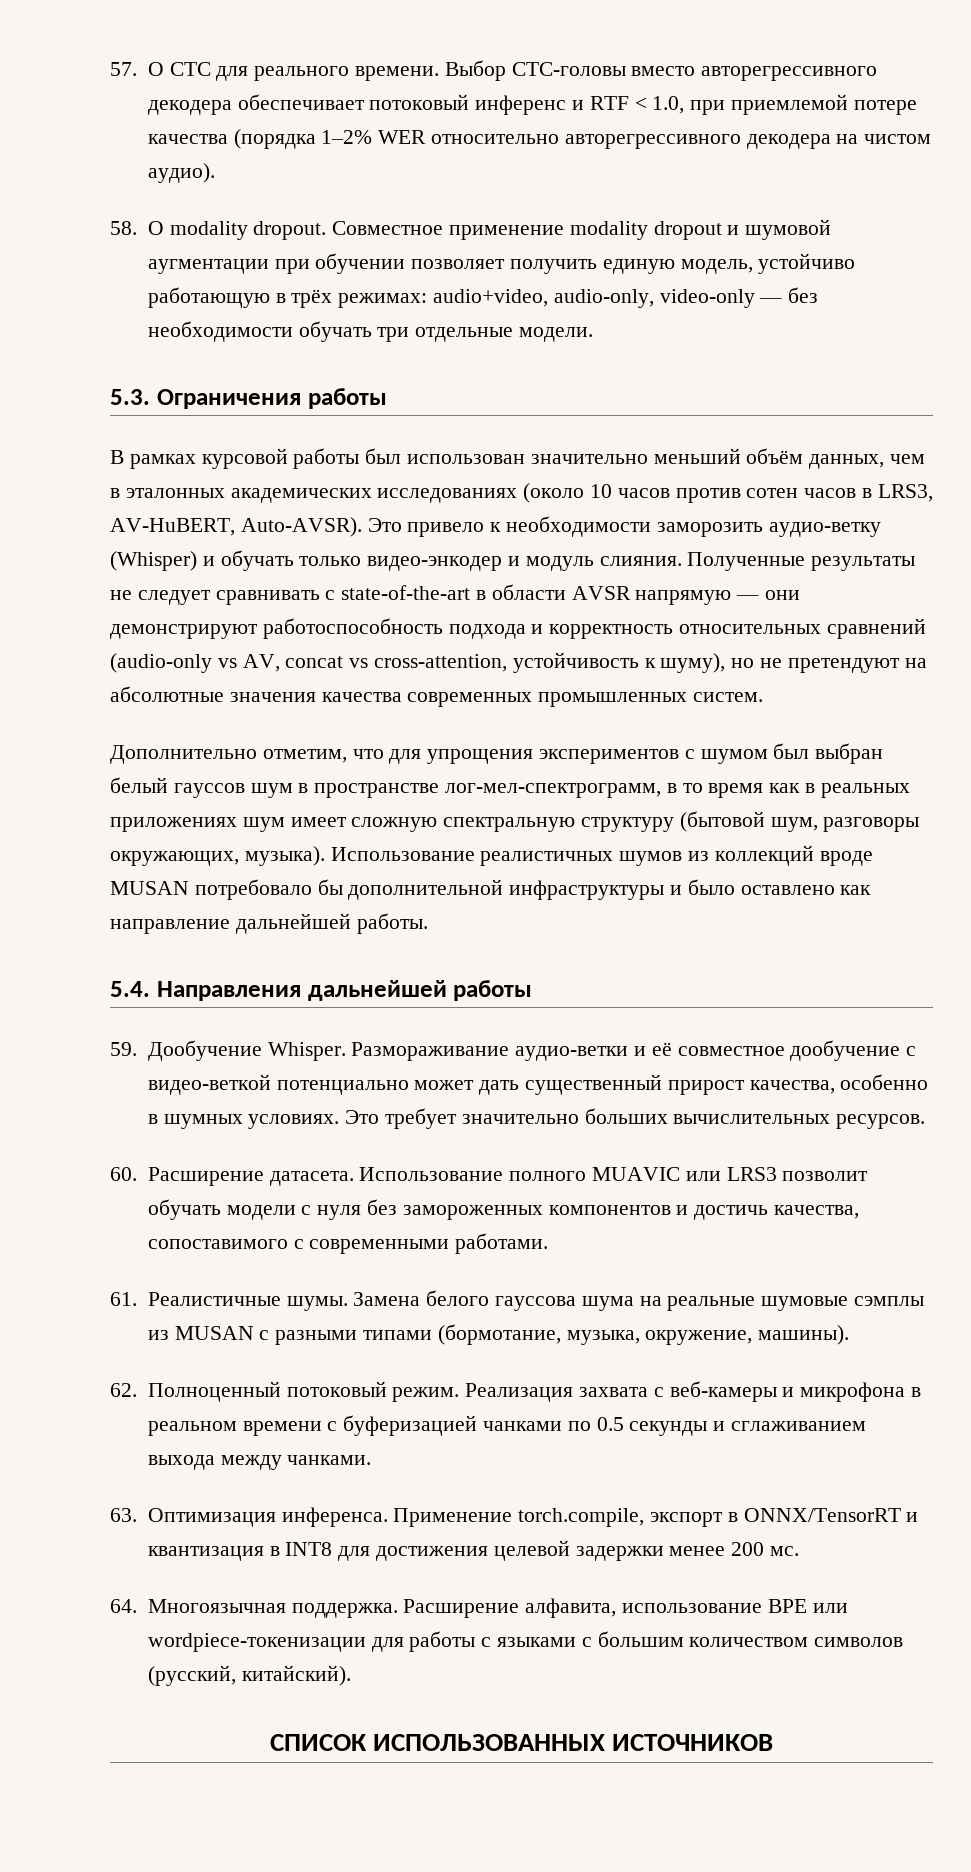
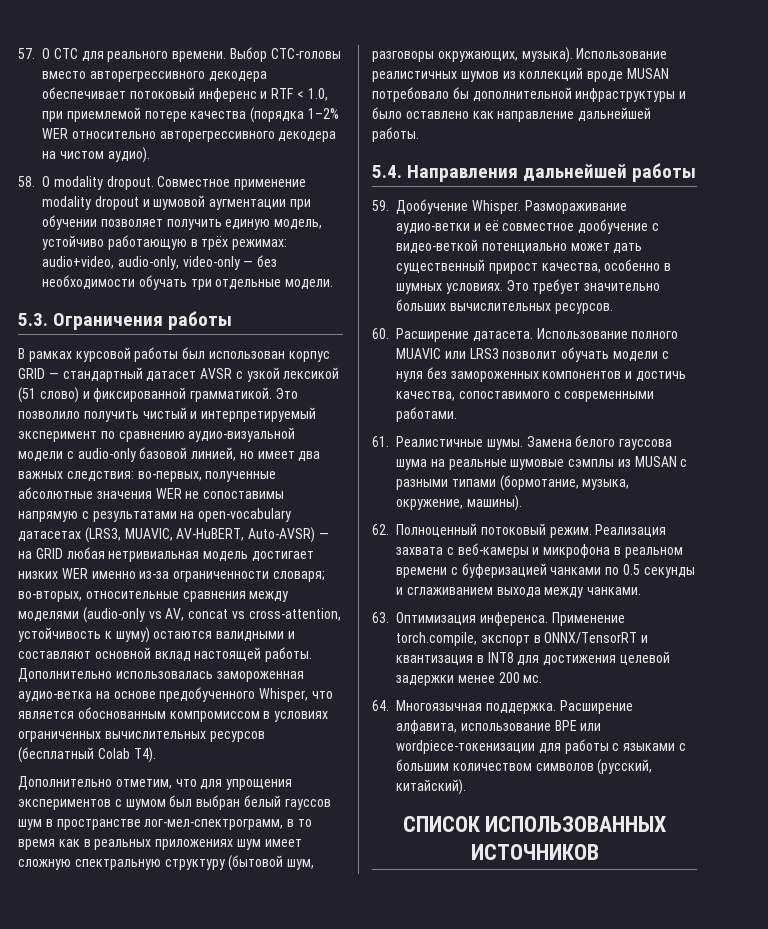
[530,448,926,469] [110,483,933,503] [110,516,881,537] [110,550,916,571] [110,584,801,605] [110,618,926,639] значительно меньший объём данных, чем в эталонных академических исследованиях (около 10 часов против сотен часов в LRS3, AV-HuBERT, Auto-AVSR). Это привело к необходимости заморозить аудио-ветку (Whisper) и обучать только видео-энкодер и модуль слияния. Полученные результаты не следует сравнивать с state-of-the-art в области AVSR напрямую — они демонстрируют работоспособность подхода и корректность относительных сравнений -> [288,351,330,362] [18,367,340,382] [18,387,298,403] [18,407,317,422] [18,427,296,442] [18,447,321,462] [18,471,277,482] [18,487,285,499] [18,508,292,522] [18,527,329,543] [18,547,314,562] [18,568,325,582] [18,591,289,602] [18,611,79,621] корпус GRID — стандартный датасет AVSR с узкой лексикой (51 слово) и фиксированной грамматикой. Это позволило получить чистый и интерпретируемый эксперимент по сравнению аудио-визуальной модели с audio-only базовой линией, но имеет два важных следствия: во-первых, полученные абсолютные значения WER не сопоставимы напрямую с результатами на open-vocabulary датасетах (LRS3, MUAVIC, AV-HuBERT, Auto-AVSR) — на GRID любая нетривиальная модель достигает низких WER именно из-за ограниченности словаря; во-вторых, относительные сравнения между моделями
[660,653,927,673] [110,686,764,707] шуму), но не претендуют на абсолютные значения качества современных промышленных систем. -> [115,627,295,643] [18,647,313,662] [18,668,304,682] [18,687,333,702] [18,707,329,722] [18,731,265,742] [18,747,156,763] шуму) остаются валидными и составляют основной вклад настоящей работы. Дополнительно использовалась замороженная аудио-ветка на основе предобученного Whisper, что является обоснованным компромиссом в условиях ограниченных вычислительных ресурсов (бесплатный Colab T4).

